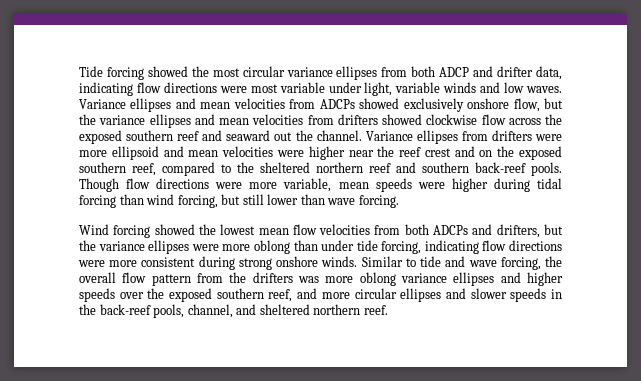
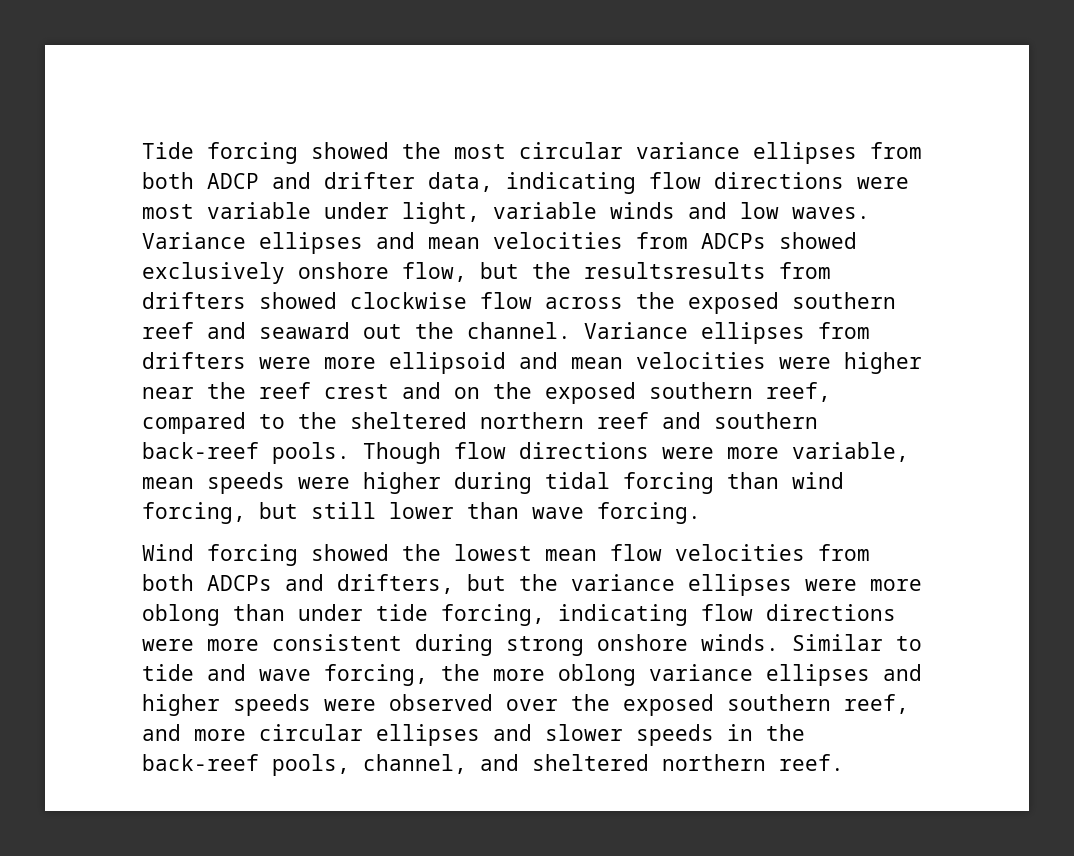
[99,114,304,128] variance ellipses and mean velocities -> [584,262,766,279] resultsresults
[79,272,319,286] overall flow pattern from the drifters was -> (480, 672) none
(115, 295) none -> [324,694,493,711] were observed

